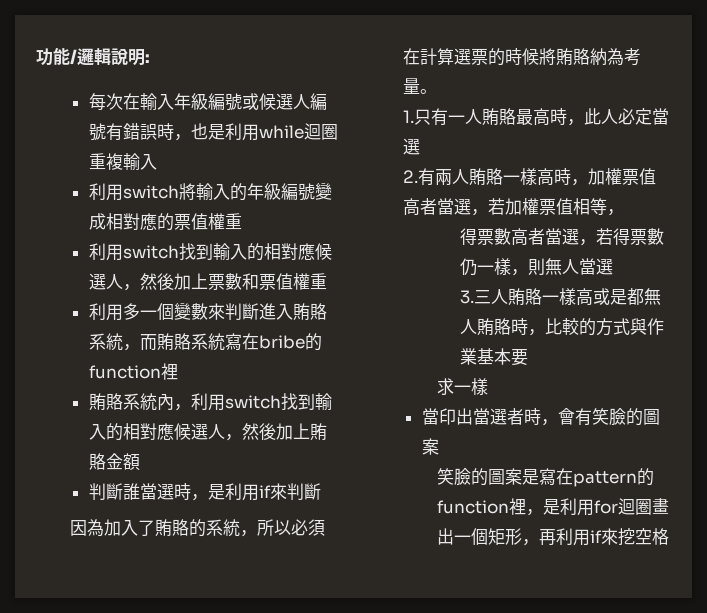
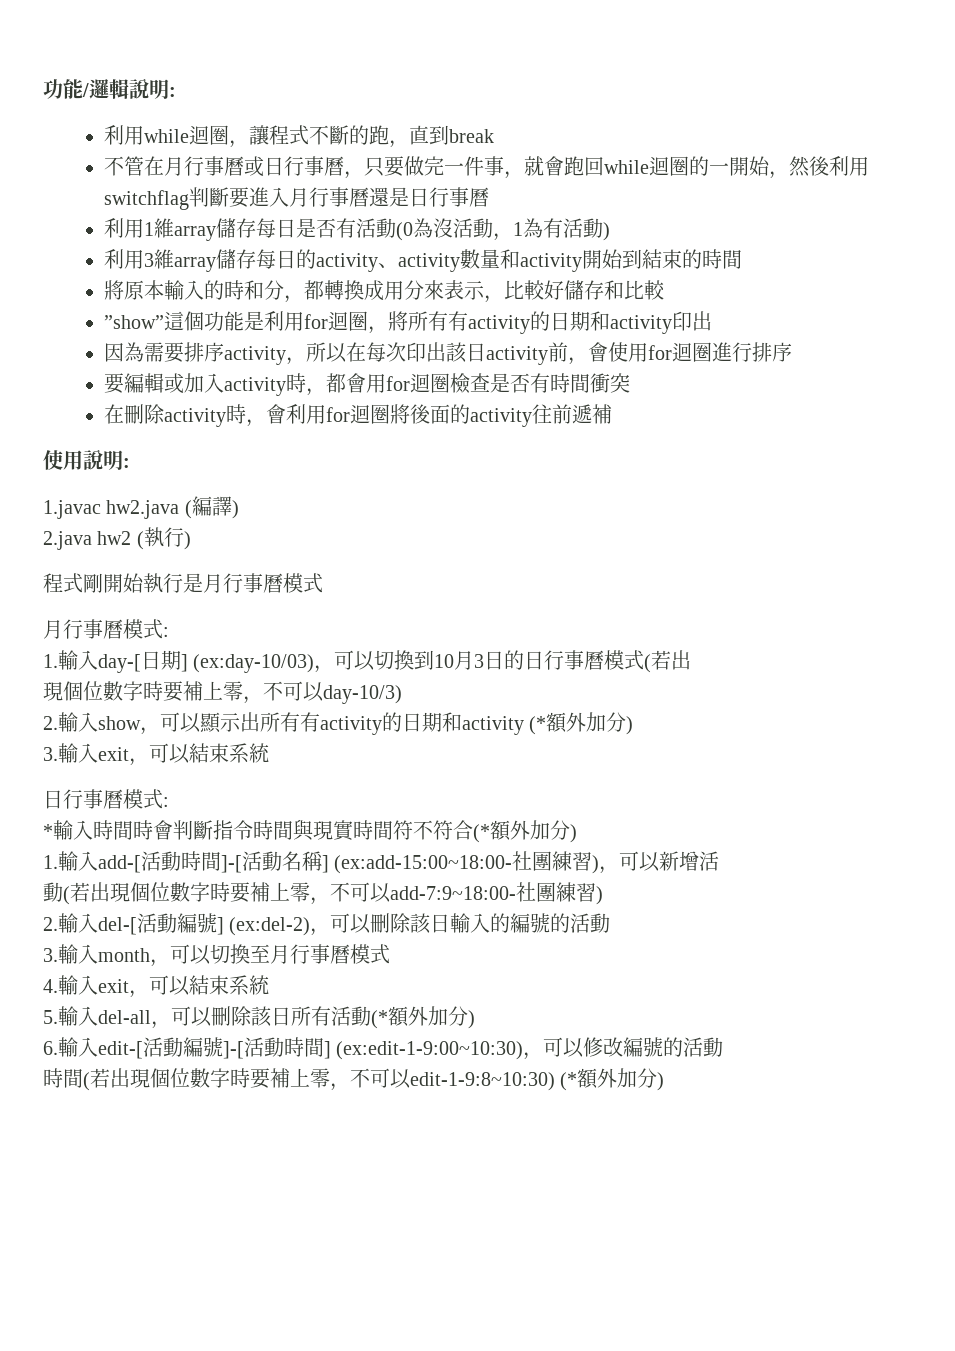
[88,93,327,111] [88,123,338,141] [88,153,157,170] [88,182,332,201] [88,213,242,231] [88,243,332,261] [88,273,327,291] [88,302,327,321] [88,333,322,351] [88,363,178,380] [88,393,332,411] [88,423,327,441] [88,453,140,470] [88,483,321,501] [69,519,325,537] [402,48,641,66] [402,78,437,94] [402,108,669,126] [402,138,420,155] [402,168,656,186] [402,198,624,216] [459,228,664,246] [459,258,613,276] [459,288,661,306] [459,318,664,336] [459,348,528,366] [436,378,488,395] [421,408,660,426] [421,438,439,455] [436,468,654,487] [436,498,669,516] [436,528,669,546] 每次在輸入年級編號或候選人編號有錯誤時，也是利用while迴圈重複輸入 // 利用switch將輸入的年級編號變成相對應的票值權重 // 利用switch找到輸入的相對應候選人，然後加上票數和票值權重 // 利用多一個變數來判斷進入賄賂系統，而賄賂系統寫在bribe的function裡 // 賄賂系統內，利用switch找到輸入的相對應候選人，然後加上賄賂金額 // 判斷誰當選時，是利用if來判斷 // 因為加入了賄賂的系統，所以必須在計算選票的時候將賄賂納為考量。 // 1.只有一人賄賂最高時，此人必定當選 // 2.有兩人賄賂一樣高時，加權票值高者當選，若加權票值相等， // 得票數高者當選，若得票數仍一樣，則無人當選 // 3.三人賄賂一樣高或是都無人賄賂時，比較的方式與作業基本要 // 求一樣 // 當印出當選者時，會有笑臉的圖案 // 笑臉的圖案是寫在pattern的function裡，是利用for迴圈畫出一個矩形，再利用if來挖空格 -> [103,125,494,148] [103,156,869,179] [103,187,489,210] [103,218,610,241] [103,249,742,272] [103,280,665,303] [103,311,712,334] [103,342,792,365] [103,373,630,396] [103,404,612,427] [43,449,130,470] [43,496,239,519] [43,527,191,550] [43,573,323,593] [43,619,169,639] [43,650,692,673] [43,681,402,704] [43,712,634,735] [43,743,269,766] [43,789,169,809] [43,819,577,843] [43,851,720,874] [43,882,603,905] [43,913,611,936] [43,944,390,967] [43,975,269,998] [43,1006,475,1029] [43,1037,724,1060] [43,1068,665,1091] 利用while迴圈，讓程式不斷的跑，直到break // 不管在月行事曆或日行事曆，只要做完一件事，就會跑回while迴圈的一開始，然後利用switchflag判斷要進入月行事曆還是日行事曆 // 利用1維array儲存每日是否有活動(0為沒活動，1為有活動) // 利用3維array儲存每日的activity、activity數量和activity開始到結束的時間 // 將原本輸入的時和分，都轉換成用分來表示，比較好儲存和比較 // ”show”這個功能是利用for迴圈，將所有有activity的日期和activity印出 // 因為需要排序activity，所以在每次印出該日activity前，會使用for迴圈進行排序 // 要編輯或加入activity時，都會用for迴圈檢查是否有時間衝突 // 在刪除activity時，會利用for迴圈將後面的activity往前遞補 // 使用說明: // 1.javac hw2.java (編譯) // 2.java hw2 (執行) // 程式剛開始執行是月行事曆模式 // 月行事曆模式: // 1.輸入day-[日期] (ex:day-10/03)，可以切換到10月3日的日行事曆模式(若出 // 現個位數字時要補上零，不可以day-10/3) // 2.輸入show，可以顯示出所有有activity的日期和activity (*額外加分) // 3.輸入exit，可以結束系統 // 日行事曆模式: // *輸入時間時會判斷指令時間與現實時間符不符合(*額外加分) // 1.輸入add-[活動時間]-[活動名稱] (ex:add-15:00~18:00-社團練習)，可以新增活 // 動(若出現個位數字時要補上零，不可以add-7:9~18:00-社團練習) // 2.輸入del-[活動編號] (ex:del-2)，可以刪除該日輸入的編號的活動 // 3.輸入month，可以切換至月行事曆模式 // 4.輸入exit，可以結束系統 // 5.輸入del-all，可以刪除該日所有活動(*額外加分) // 6.輸入edit-[活動編號]-[活動時間] (ex:edit-1-9:00~10:30)，可以修改編號的活動 // 時間(若出現個位數字時要補上零，不可以edit-1-9:8~10:30) (*額外加分)

